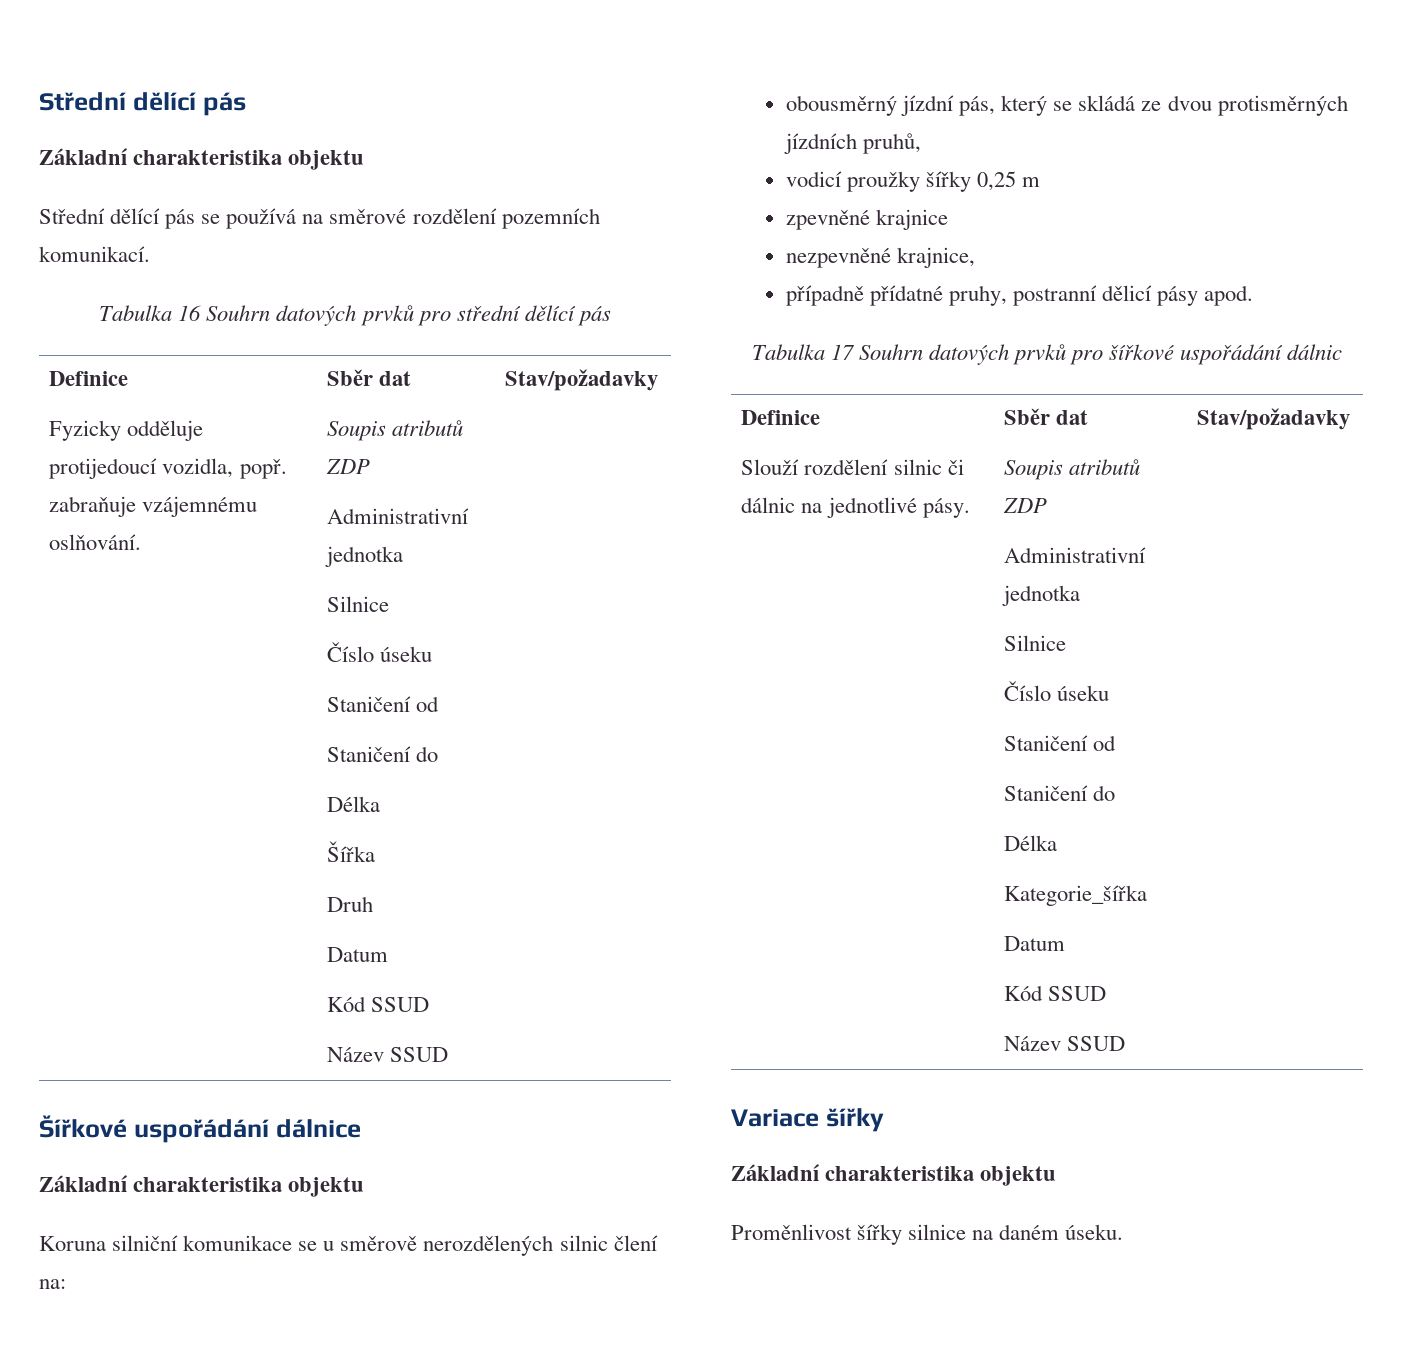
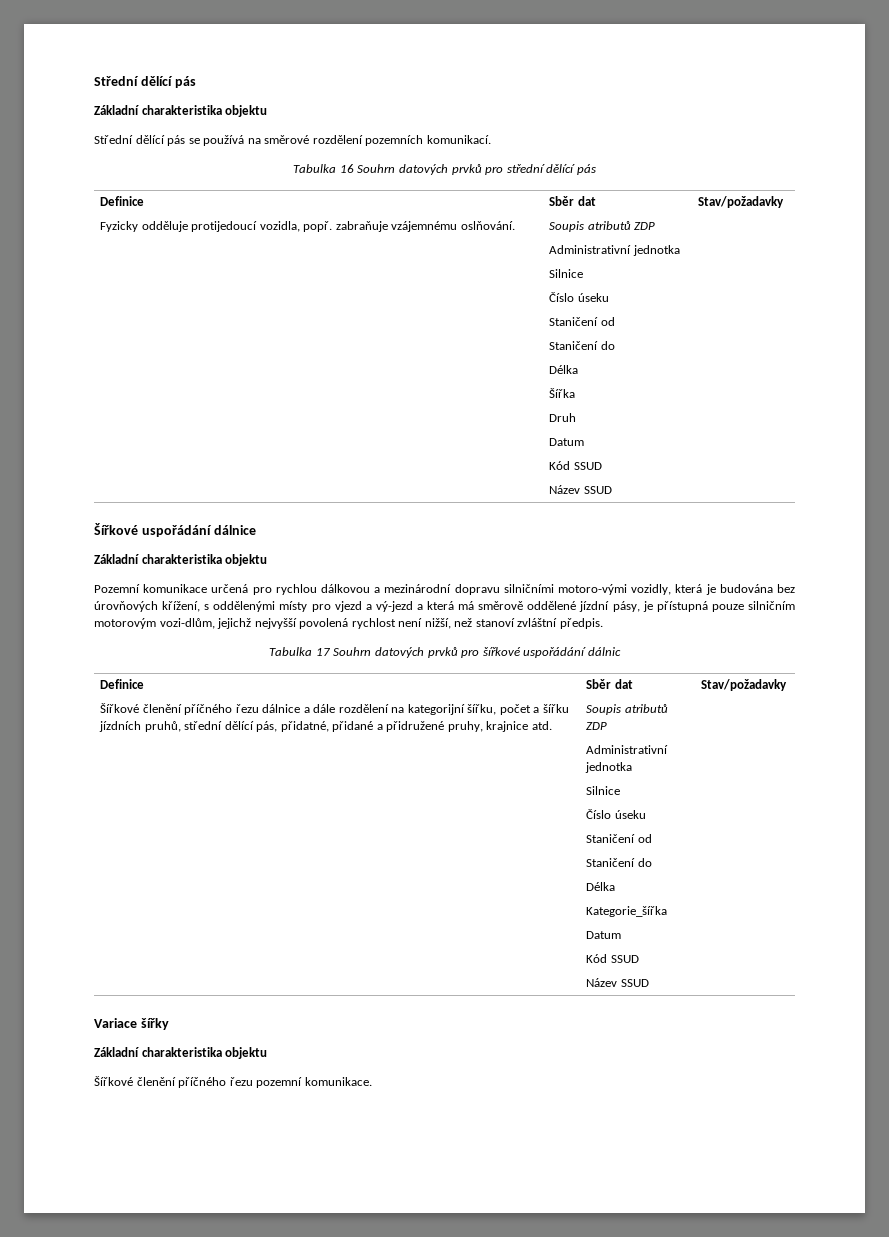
[39,1235,658,1256] [39,1279,66,1289] [785,95,1348,116] [783,133,922,154] [785,171,1041,192] [785,209,949,230] [785,247,976,268] [785,285,1254,306] Koruna silniční komunikace se u směrově nerozdělených silnic člení na: // obousměrný jízdní pás, který se skládá ze dvou protisměrných jízdních pruhů, // vodicí proužky šířky 0,25 m // zpevněné krajnice // nezpevněné krajnice, // případně přídatné pruhy, postranní dělicí pásy apod. -> [94,584,796,595] [94,601,795,612] [94,618,603,629] Pozemní komunikace určená pro rychlou dálkovou a mezinárodní dopravu silničními motoro-vými vozidly, která je budována bez úrovňových křížení, s oddělenými místy pro vjezd a vý-jezd a která má směrově oddělené jízdní pásy, je přístupná pouze silničním motorovým vozi-dlům, jejichž nejvyšší povolená rychlost není nižší, než stanoví zvláštní předpis.
[741,459,964,475] [741,497,970,518] Slouží rozdělení silnic či dálnic na jednotlivé pásy. -> [100,703,569,715] [99,721,552,732] Šířkové členění příčného řezu dálnice a dále rozdělení na kategorijní šířku, počet a šířku jízdních pruhů, střední dělící pás, přidatné, přidané a přidružené pruhy, krajnice atd.
[731,1224,1124,1245] Proměnlivost šířky silnice na daném úseku. -> [94,1076,372,1088] Šířkové členění příčného řezu pozemní komunikace.

